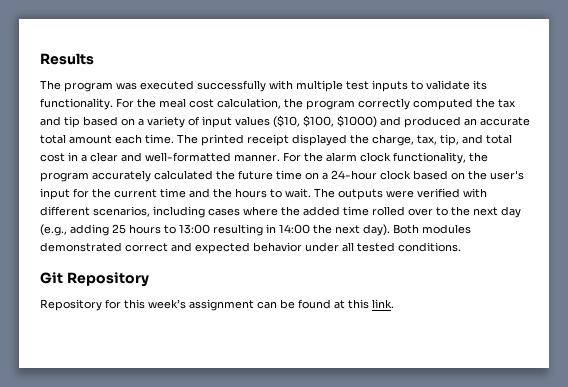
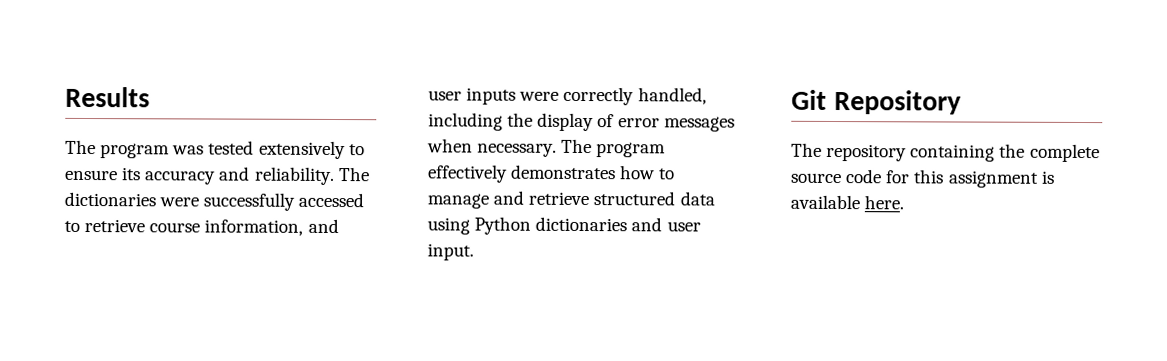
[140,80,487,92] [40,98,515,110] [40,115,530,128] [40,134,512,146] [40,152,488,164] [40,170,524,182] [40,188,487,200] [40,206,521,218] [40,224,471,236] [40,242,461,254] [40,272,149,287] [40,299,394,311] executed successfully with multiple test inputs to validate its functionality. For the meal cost calculation, the program correctly computed the tax and tip based on a variety of input values ($10, $100, $1000) and produced an accurate total amount each time. The printed receipt displayed the charge, tax, tip, and total cost in a clear and well-formatted manner. For the alarm clock functionality, the program accurately calculated the future time on a 24-hour clock based on the user's input for the current time and the hours to wait. The outputs were verified with different scenarios, including cases where the added time rolled over to the next day (e.g., adding 25 hours to 13:00 resulting in 14:00 the next day). Both modules demonstrated correct and expected behavior under all tested conditions. // Git Repository // Repository for this week’s assignment can be found at this link. -> [208,140,365,160] [64,166,370,185] [64,191,365,211] [64,218,339,236] [428,86,707,106] [428,112,735,132] [427,138,667,158] [427,164,676,183] [427,190,715,209] [427,216,701,235] [427,243,474,261] [791,89,962,115] [791,142,1100,163] [790,169,1055,188] [790,194,905,210] tested extensively to ensure its accuracy and reliability. The dictionaries were successfully accessed to retrieve course information, and user inputs were correctly handled, including the display of error messages when necessary. The program effectively demonstrates how to manage and retrieve structured data using Python dictionaries and user input. // Git Repository // The repository containing the complete source code for this assignment is available here.

